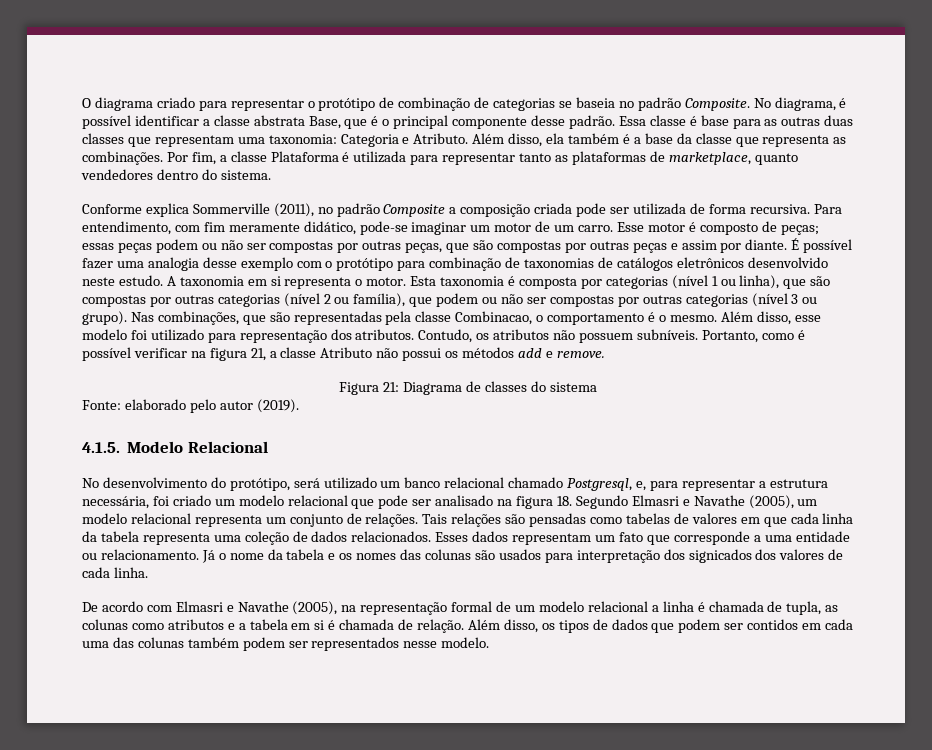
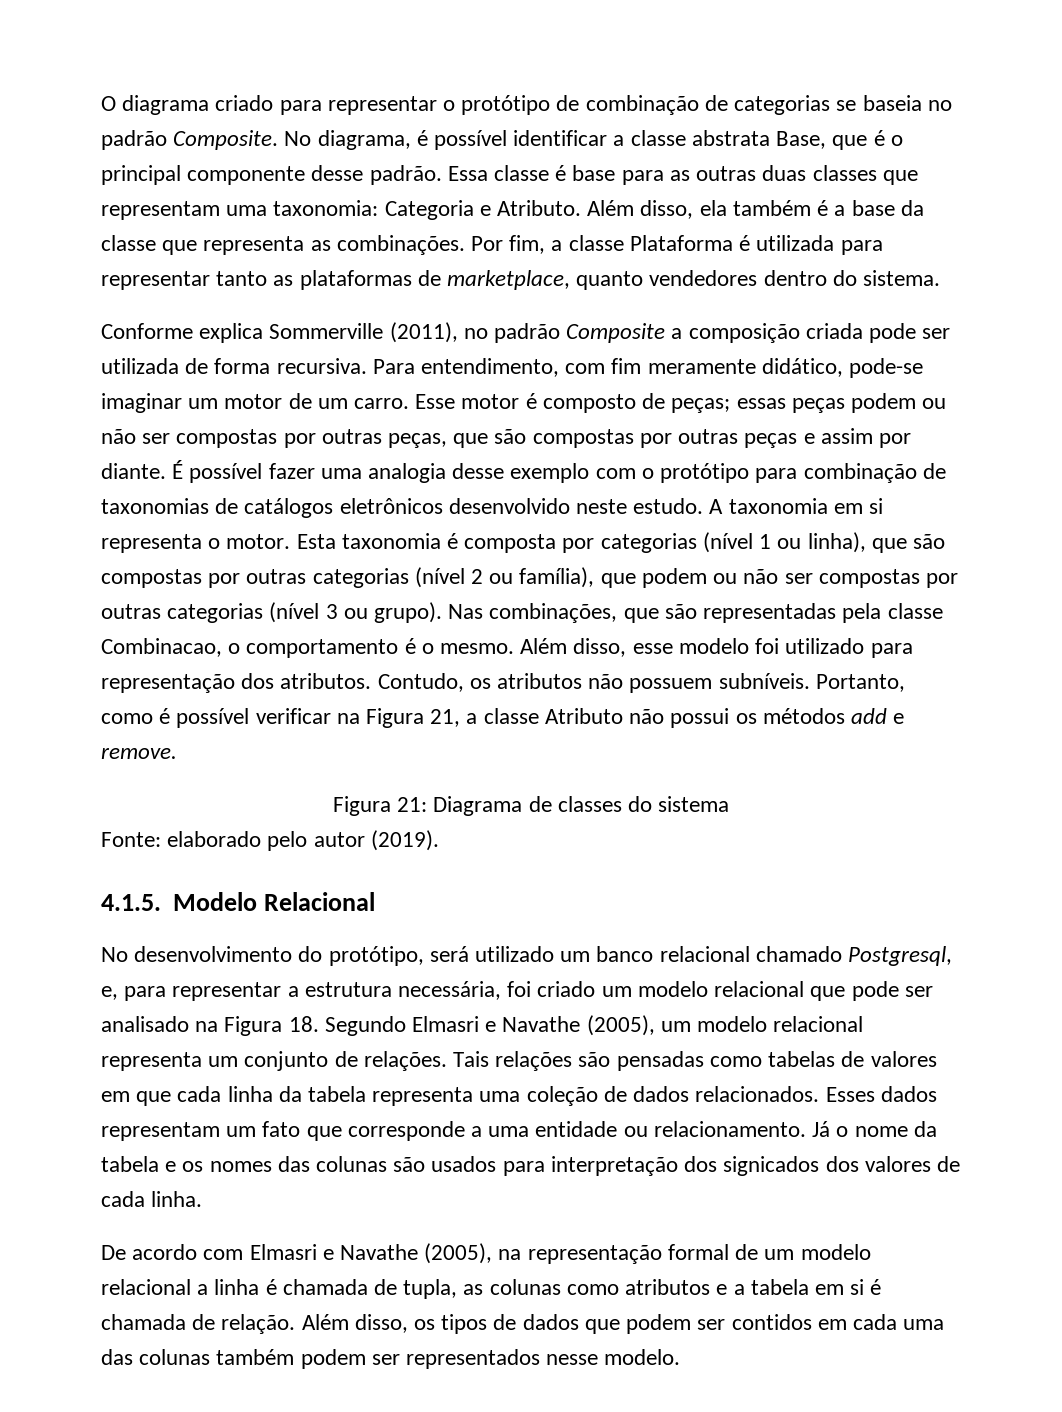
[209,348,247,361] figura -> [366,708,425,728] Figura
[516,496,554,509] figura -> [224,1016,283,1036] Figura

